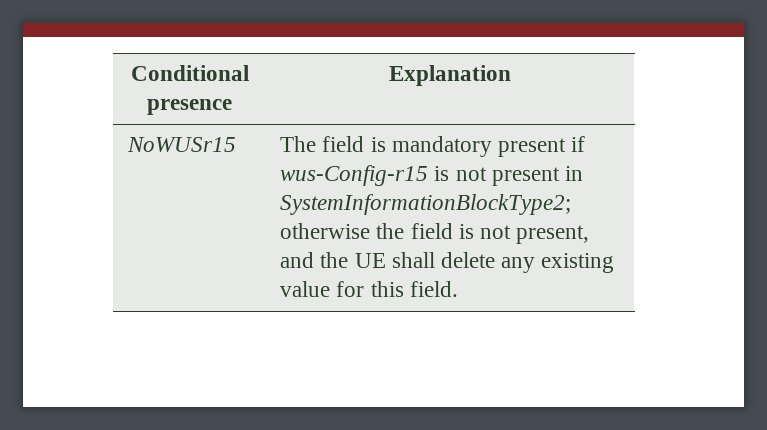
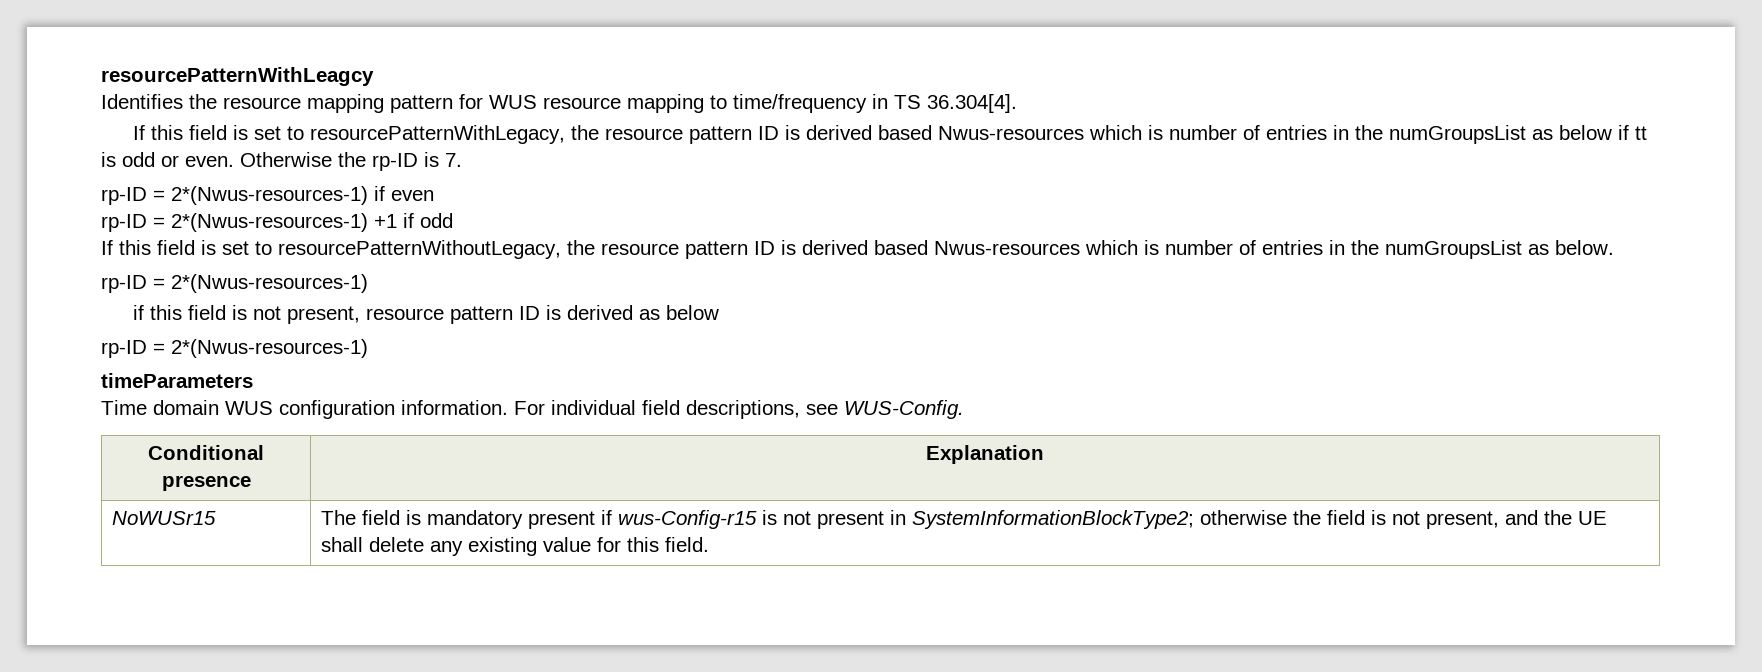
(130, 73) none -> [101,67,374,86] [101,94,1017,113] [133,125,1648,144] [101,152,462,171] [101,186,434,205] [101,213,453,232] [101,240,1614,259] [101,274,368,293] [133,305,720,324] [101,339,368,358] [101,373,253,388] [101,400,964,419] resourcePatternWithLeagcy // Identifies the resource mapping pattern for WUS resource mapping to time/frequency in TS 36.304[4]. // If this field is set to resourcePatternWithLegacy, the resource pattern ID is derived based Nwus-resources which is number of entries in the numGroupsList as below if tt is odd or even. Otherwise the rp-ID is 7. // rp-ID = 2*(Nwus-resources-1) if even // rp-ID = 2*(Nwus-resources-1) +1 if odd // If this field is set to resourcePatternWithoutLegacy, the resource pattern ID is derived based Nwus-resources which is number of entries in the numGroupsList as below. // rp-ID = 2*(Nwus-resources-1) // if this field is not present, resource pattern ID is derived as below // rp-ID = 2*(Nwus-resources-1) // timeParameters // Time domain WUS configuration information. For individual field descriptions, see WUS-Config. //

